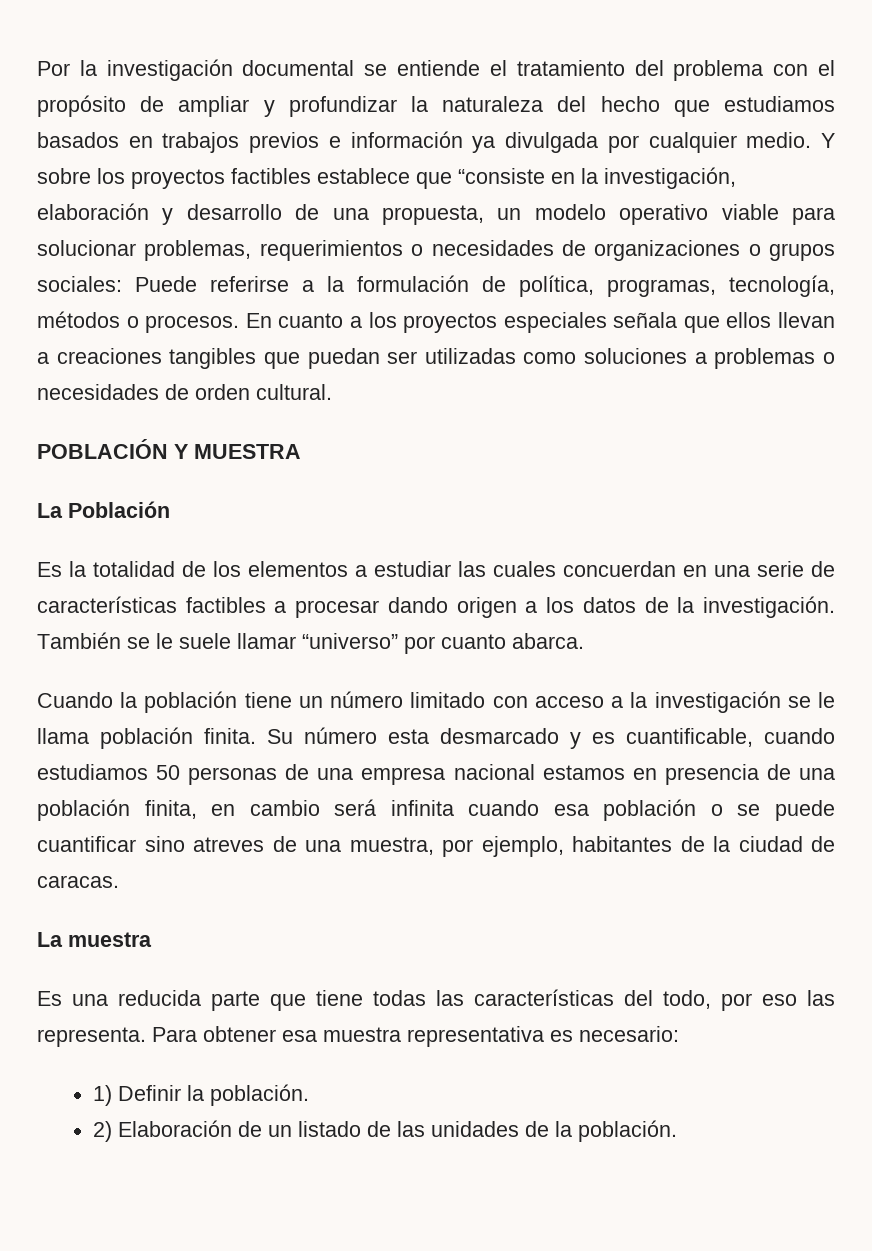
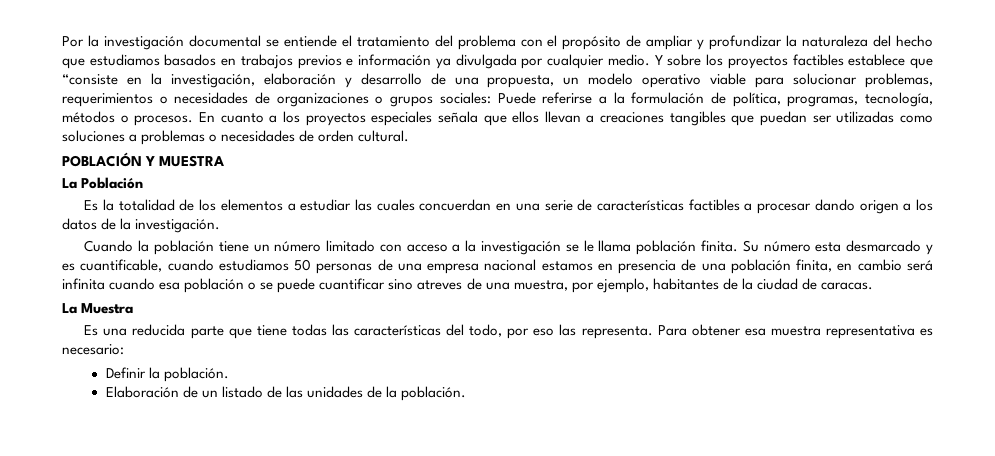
[37,632,584,654] También se le suele llamar “universo” por cuanto abarca. -> (221, 226) none
[68,932,152,947] muestra -> [81,303,134,314] Muestra
[93,1085,113,1106] 1) -> (124, 349) none
[93,1121,113,1142] 2) -> (229, 374) none

